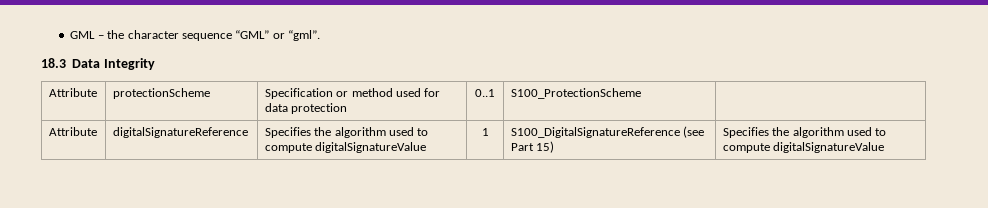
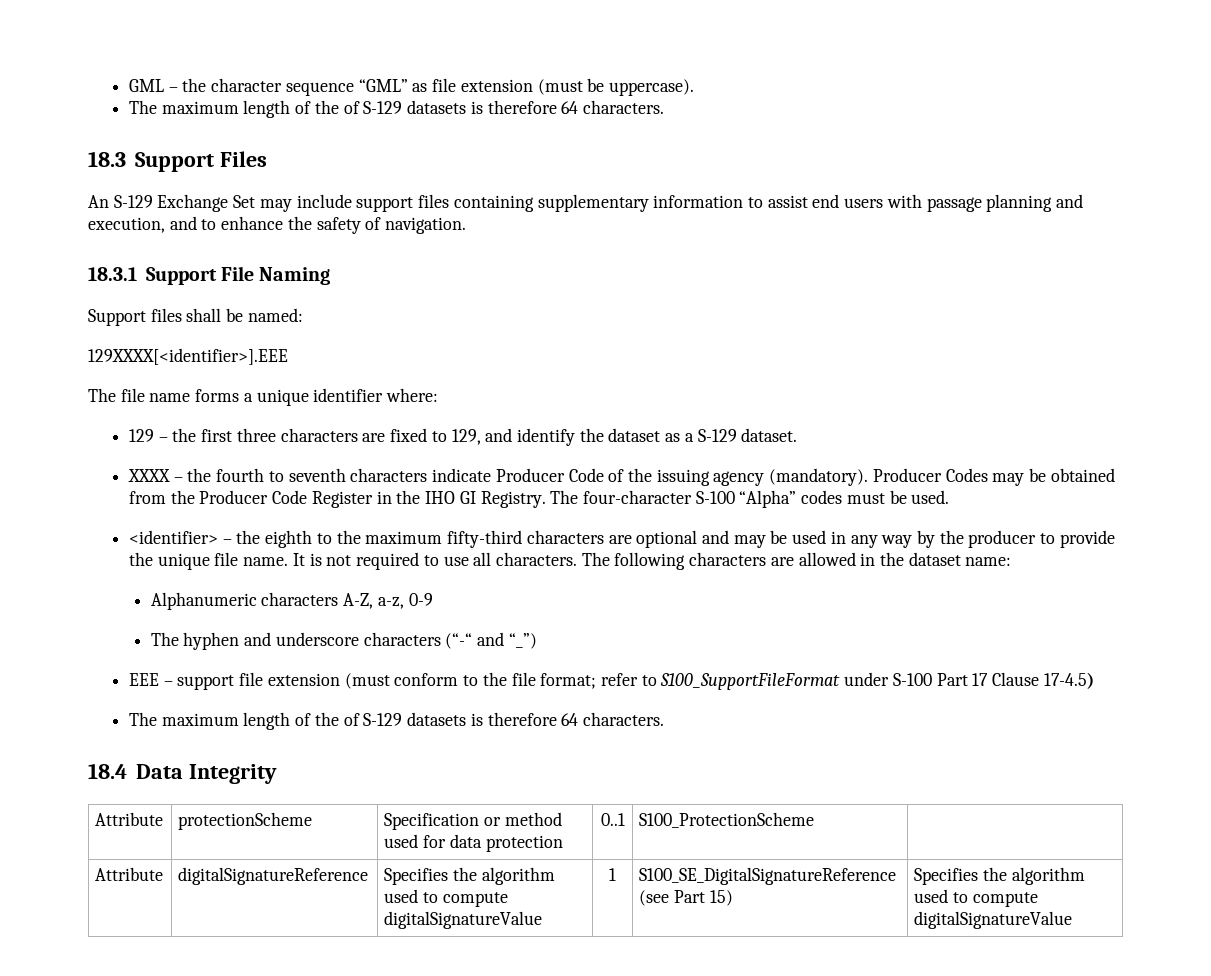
[272,30,321,41] [41,58,66,68] or “gml”. // 18.3 -> [412,78,694,96] [128,100,664,118] [88,151,267,172] [88,194,1084,212] [88,216,467,234] [88,266,331,285] [88,308,303,326] [88,348,288,365] [88,388,439,406] [128,428,798,446] [127,468,1115,486] [128,490,950,508] [128,530,1115,548] [128,552,1012,570] [150,592,433,610] [150,632,537,650] [128,672,1094,690] [128,712,664,730] [88,763,127,779] as file extension (must be uppercase). // The maximum length of the of S-129 datasets is therefore 64 characters. // 18.3 Support Files // An S-129 Exchange Set may include support files containing supplementary information to assist end users with passage planning and execution, and to enhance the safety of navigation. // 18.3.1 Support File Naming // Support files shall be named: // 129XXXX[<identifier>].EEE // The file name forms a unique identifier where: // 129 – the first three characters are fixed to 129, and identify the dataset as a S-129 dataset. // XXXX – the fourth to seventh characters indicate Producer Code of the issuing agency (mandatory). Producer Codes may be obtained from the Producer Code Register in the IHO GI Registry. The four-character S-100 “Alpha” codes must be used. // <identifier> – the eighth to the maximum fifty-third characters are optional and may be used in any way by the producer to provide the unique file name. It is not required to use all characters. The following characters are allowed in the dataset name: // Alphanumeric characters A-Z, a-z, 0-9 // The hyphen and underscore characters (“-“ and “_”) // EEE – support file extension (must conform to the file format; refer to S100_SupportFileFormat under S-100 Part 17 Clause 17-4.5) // The maximum length of the of S-129 datasets is therefore 64 characters. // 18.4
[510,127,680,138] S100_DigitalSignatureReference -> [639,867,897,885] S100_SE_DigitalSignatureReference

